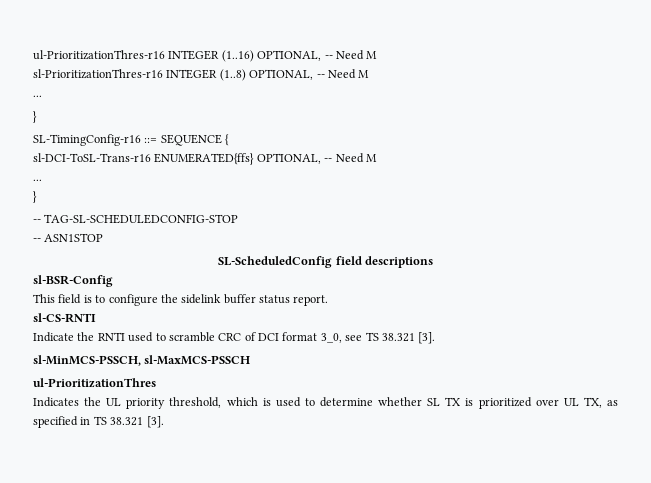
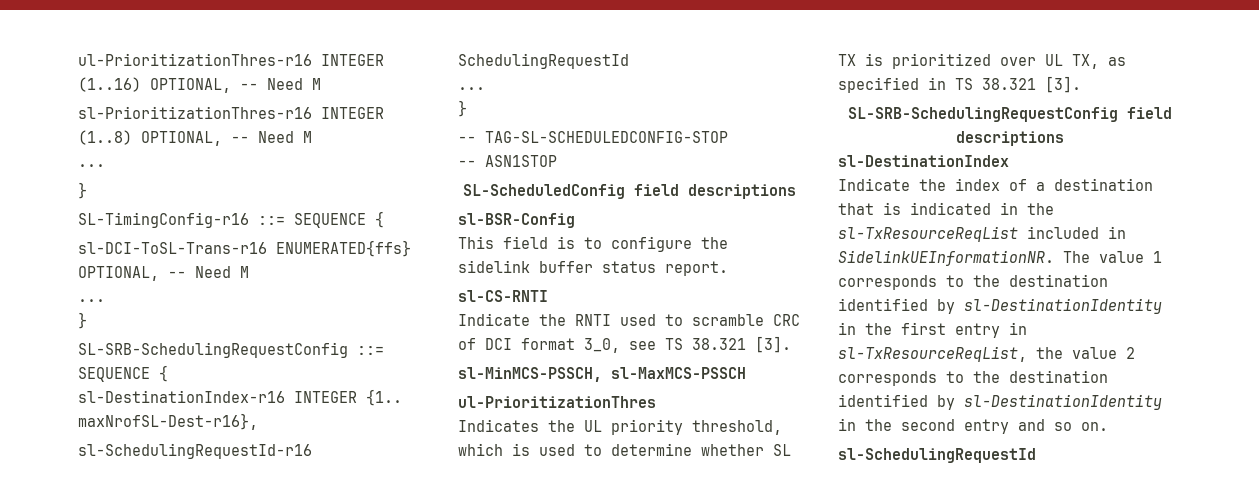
(37, 197) none -> [78,342,384,358] [78,365,168,382] [78,389,402,406] [78,413,258,430] [78,443,312,459] [458,53,629,69] [458,87,485,90] [458,100,467,117] // SL-SRB-SchedulingRequestConfig ::= SEQUENCE { // sl-DestinationIndex-r16 INTEGER {1.. maxNrofSL-Dest-r16}, // sl-SchedulingRequestId-r16 SchedulingRequestId // ... // }
(164, 422) none -> [847,107,1172,122] [955,131,1064,146] [838,155,1009,167] [838,178,1153,191] [838,202,1054,215] [838,226,1126,242] [838,250,1162,266] [838,274,1108,290] [838,298,1162,314] [838,322,1027,338] [838,346,1135,362] [838,370,1108,386] [838,394,1162,410] [838,418,1108,434] [838,448,1036,463] // SL-SRB-SchedulingRequestConfig field descriptions // sl-DestinationIndex // Indicate the index of a destination that is indicated in the sl-TxResourceReqList included in SidelinkUEInformationNR. The value 1 corresponds to the destination identified by sl-DestinationIdentity in the first entry in sl-TxResourceReqList, the value 2 corresponds to the destination identified by sl-DestinationIdentity in the second entry and so on. // sl-SchedulingRequestId

